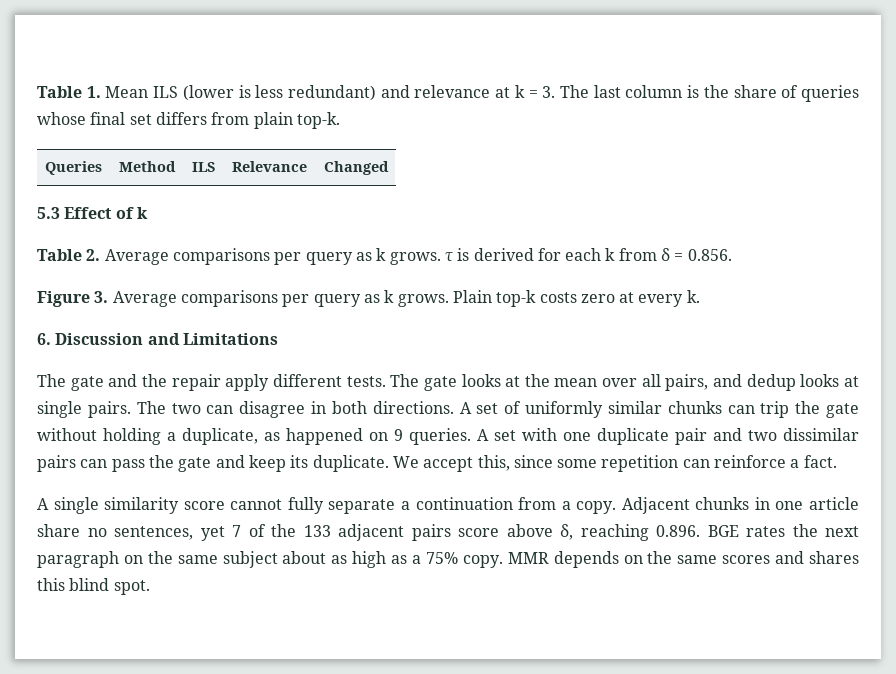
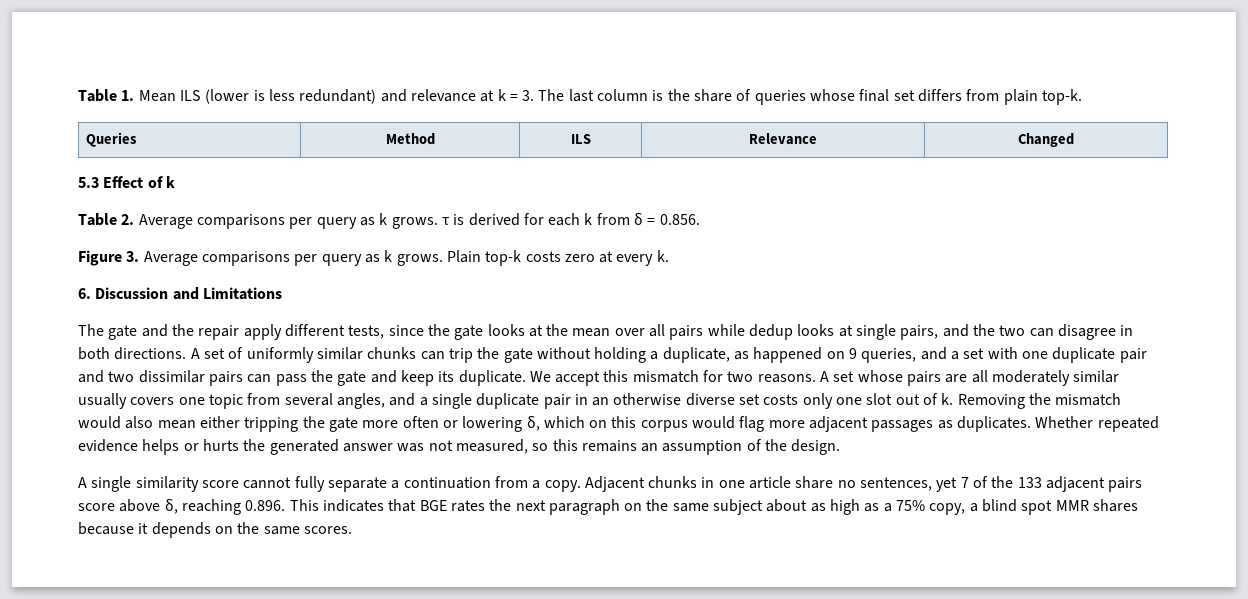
[346,374,420,387] tests. The -> [348,324,450,339] tests, since the
[665,374,743,391] pairs, and -> [669,324,745,340] pairs while
[87,401,166,418] pairs. The -> [900,324,996,340] pairs, and the
[409,428,489,445] queries. A -> [861,347,960,363] queries, and a
[477,455,837,472] this, since some repetition can reinforce a fact. -> [603,370,1120,386] [78,393,1122,409] [78,416,1159,432] [78,439,841,455] this mismatch for two reasons. A set whose pairs are all moderately similar usually covers one topic from several angles, and a single duplicate pair in an otherwise diverse set costs only one slot out of k. Removing the mismatch would also mean either tripping the gate more often or lowering δ, which on this corpus would flag more adjacent passages as duplicates. Whether repeated evidence helps or hurts the generated answer was not measured, so this remains an assumption of the design.
(700, 531) none -> [289,499,417,512] This indicates that
[462,551,860,568] [37,578,150,595] copy. MMR depends on the same scores and shares this blind spot. -> [929,499,1138,515] [78,522,352,538] copy, a blind spot MMR shares because it depends on the same scores.

